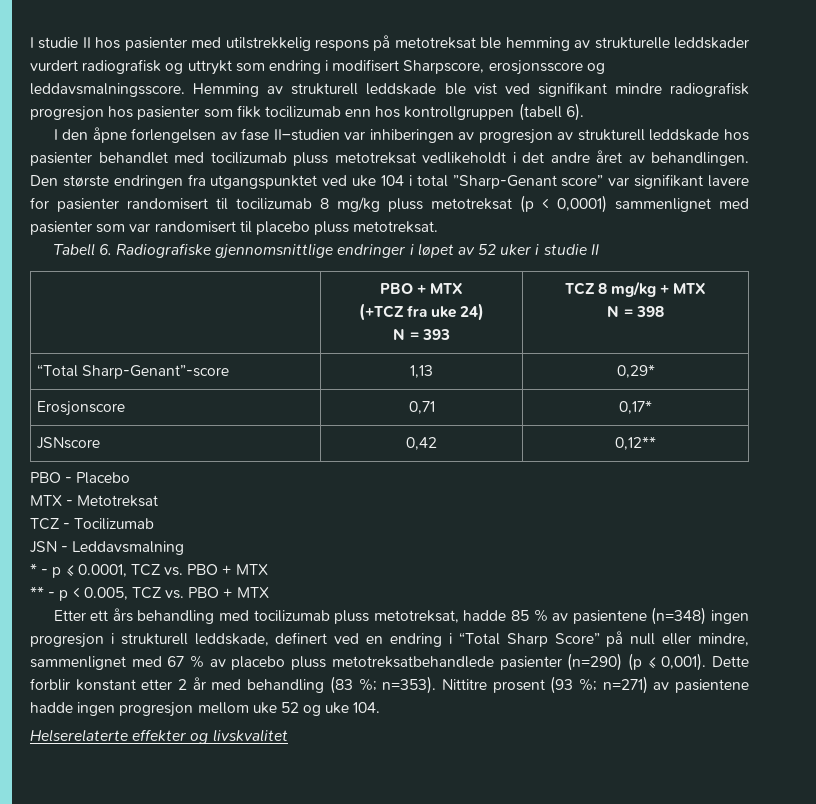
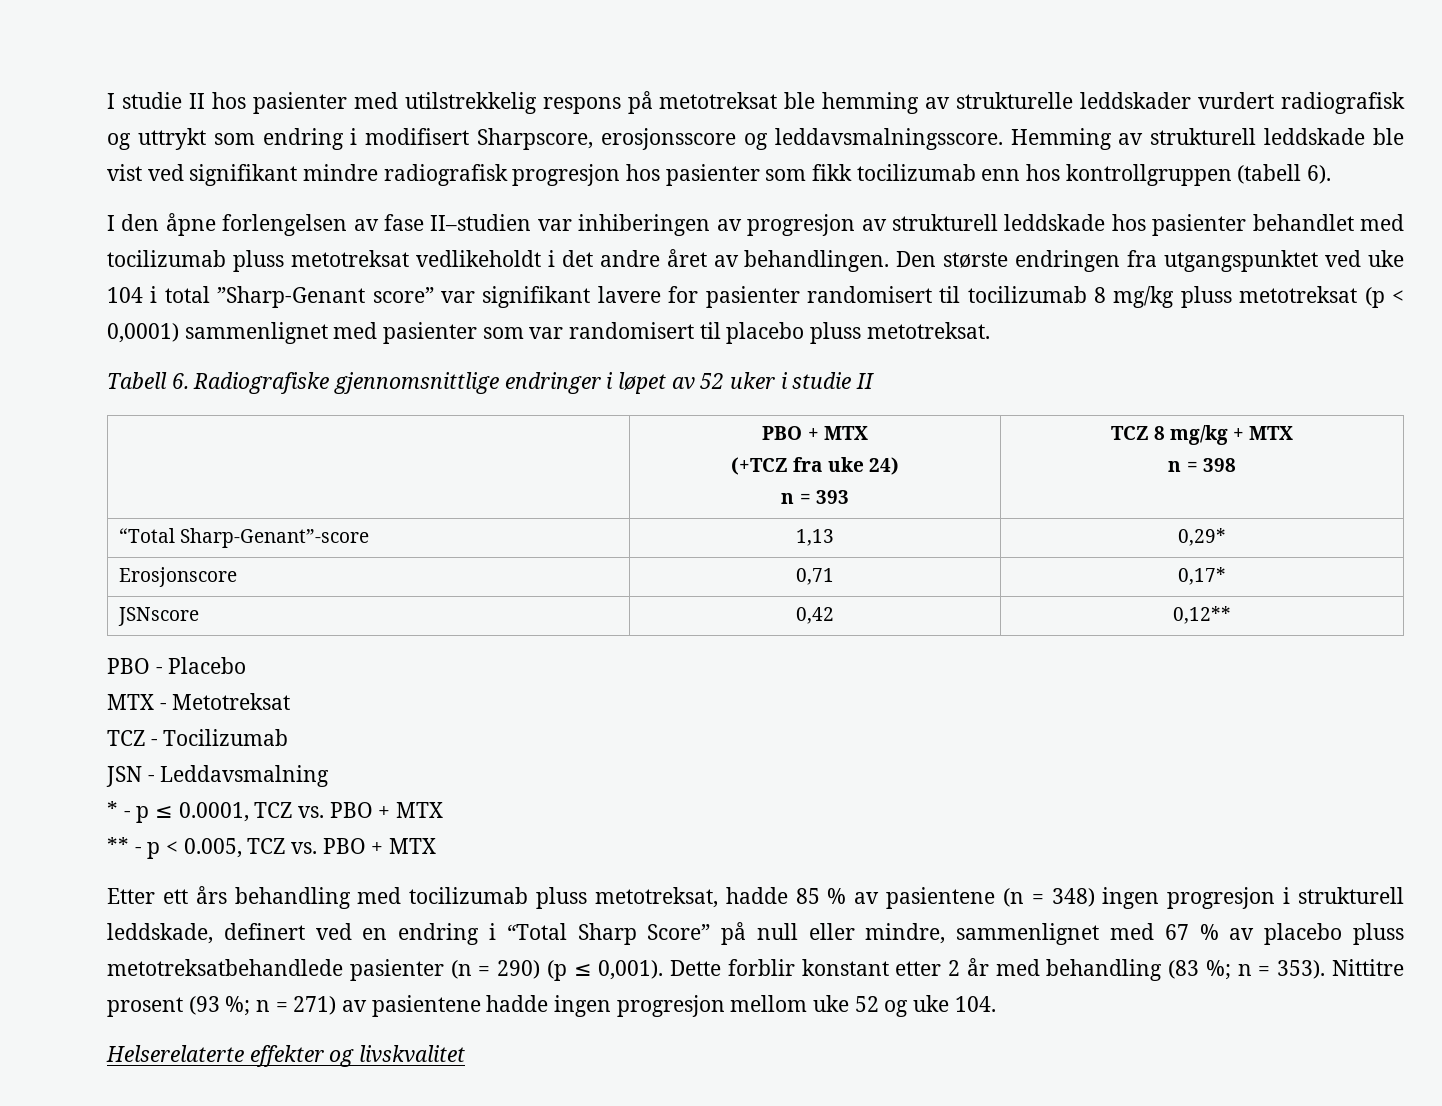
[393,329,406,340] N -> [781,493,795,504] n
[607,306,620,317] N -> [1168,461,1182,472] n
[651,607,707,625] (n=348) -> [1002,888,1095,907] (n = 348)
[567,653,623,671] (n=290) -> [450,960,541,979] (n = 290)
[382,676,437,694] n=353). -> [1237,960,1326,979] n = 353).
[602,676,648,694] n=271) -> [256,996,337,1015] n = 271)

